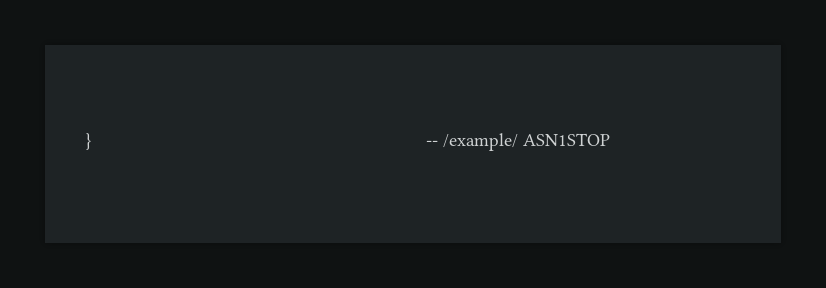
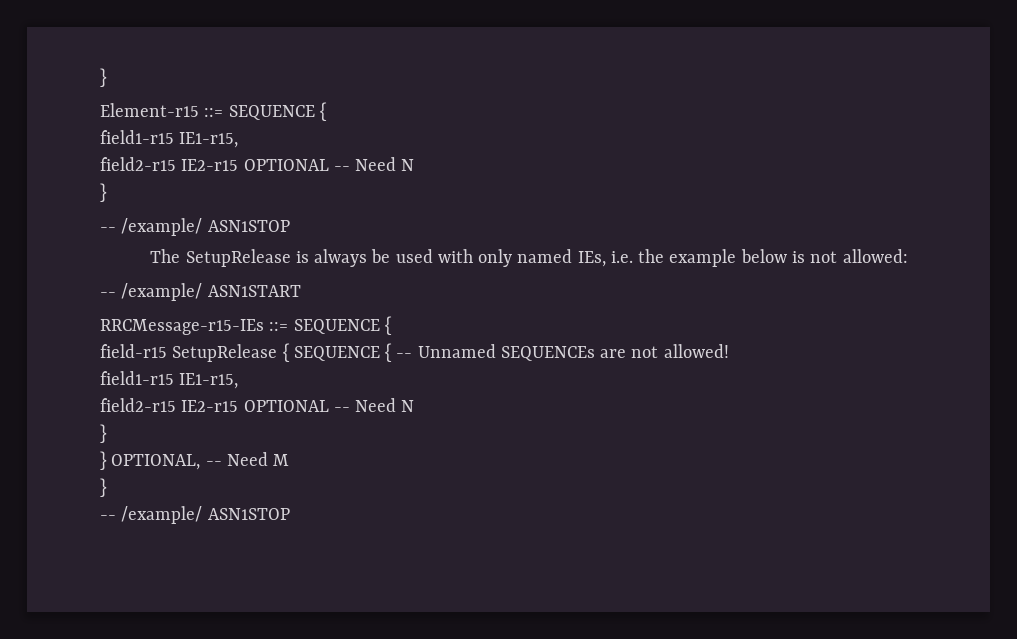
[86,133,91,150] } -> [100,68,107,87] [100,102,327,121] [100,130,239,148] [100,157,415,171] [100,183,107,202] [100,218,290,236] [150,249,908,267] [100,283,301,301] [100,316,392,335] [100,343,729,362] [100,371,239,389] [100,398,415,412] [100,424,107,443] [100,451,290,470] [100,478,107,497] } // Element-r15 ::= SEQUENCE { // field1-r15 IE1-r15, // field2-r15 IE2-r15 OPTIONAL -- Need N // } // -- /example/ ASN1STOP // The SetupRelease is always be used with only named IEs, i.e. the example below is not allowed: // -- /example/ ASN1START // RRCMessage-r15-IEs ::= SEQUENCE { // field-r15 SetupRelease { SEQUENCE { -- Unnamed SEQUENCEs are not allowed! // field1-r15 IE1-r15, // field2-r15 IE2-r15 OPTIONAL -- Need N // } // } OPTIONAL, -- Need M // }

